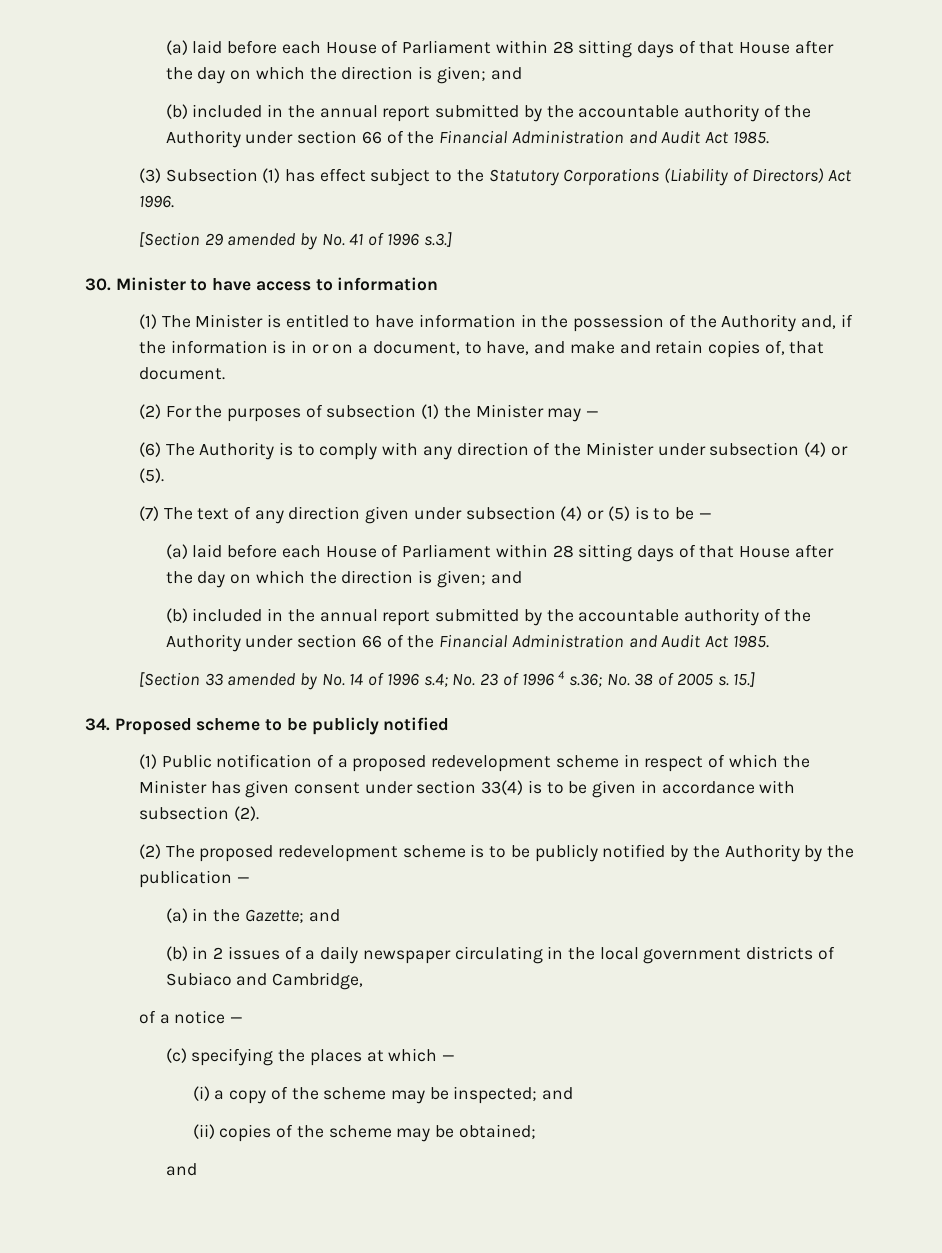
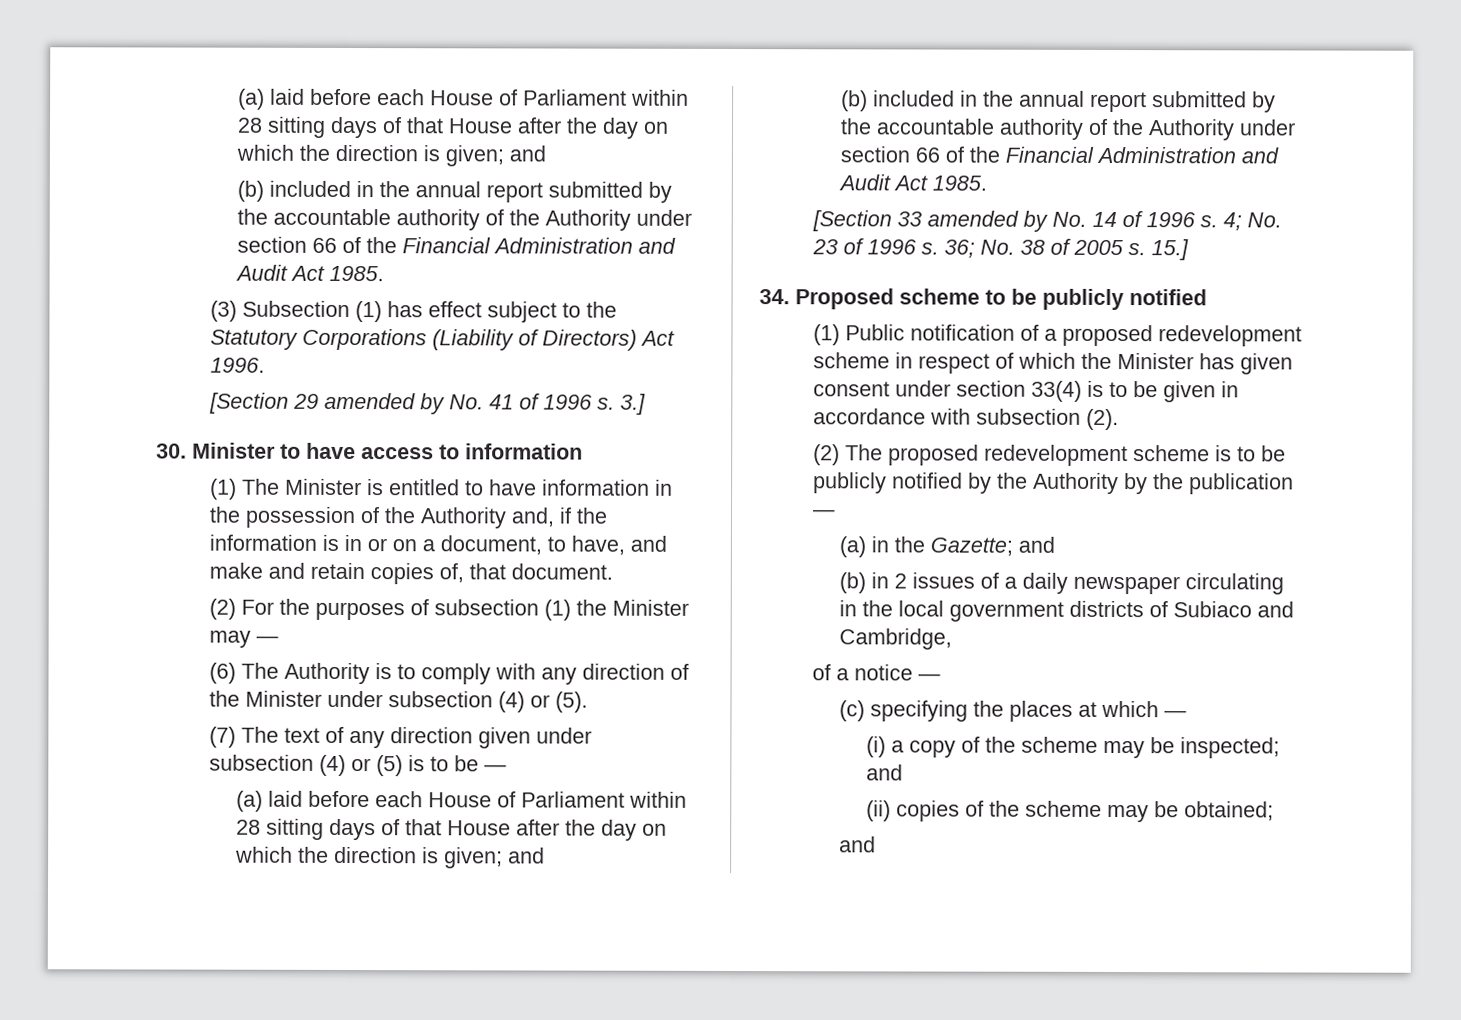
[423,232,452,247] s.3.] -> [597,393,647,415] s. 3.]
[423,673,448,687] s.4; -> [1200,212,1243,231] s. 4;
[558,671,602,687] 4 s.36; -> [921,239,976,258] s. 36;

